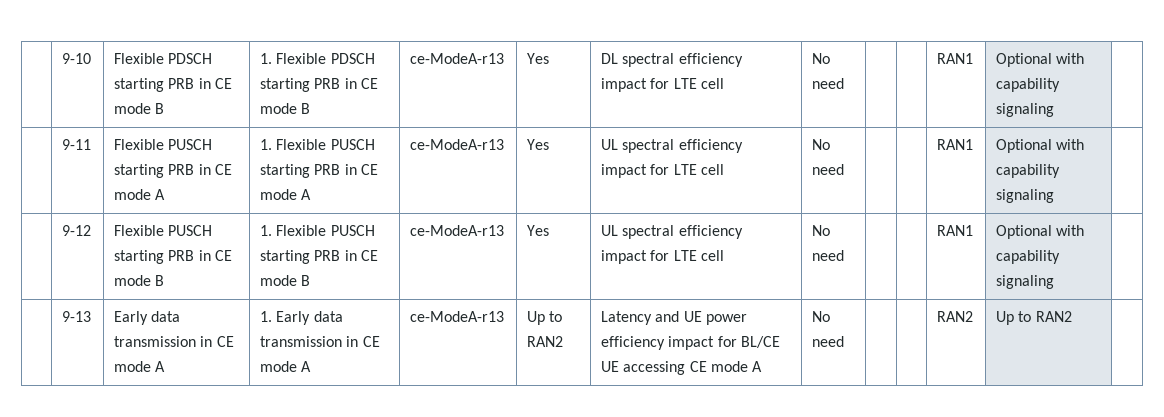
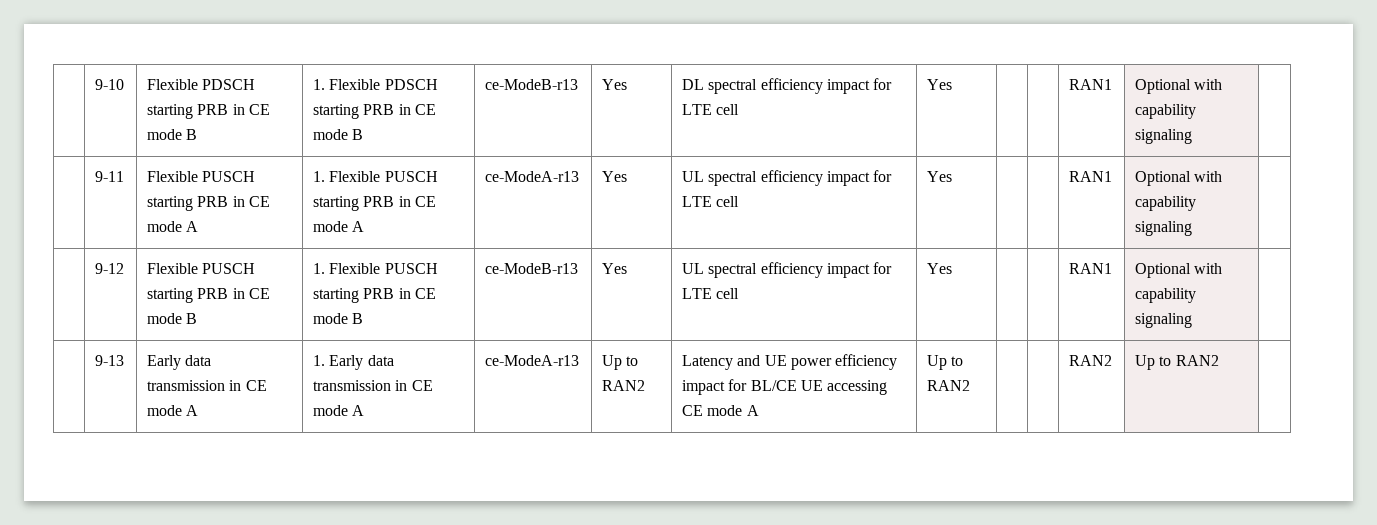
[410,53,505,64] ce-ModeA-r13 -> [485,79,579,90] ce-ModeB-r13
[812,53,831,64] [812,78,845,89] No need -> [927,79,953,90] Yes
[812,139,831,150] [812,164,845,175] No need -> [927,171,953,182] Yes
[410,225,505,236] [527,225,550,236] [601,225,743,239] [601,250,724,264] [812,225,831,236] [812,250,845,261] ce-ModeA-r13 | Yes | UL spectral efficiency impact for LTE cell | No need -> [485,263,579,274] [602,263,628,274] [682,262,893,278] [682,288,740,299] [927,263,953,274] ce-ModeB-r13 | Yes | UL spectral efficiency impact for LTE cell | Yes
[812,311,831,322] [812,336,845,347] No need -> [927,355,964,370] [927,380,971,391] Up to RAN2

